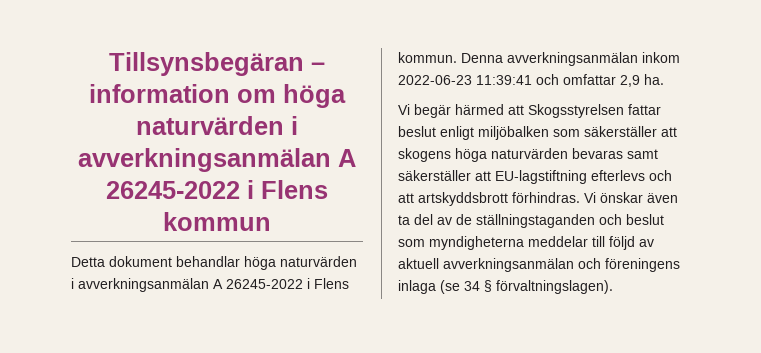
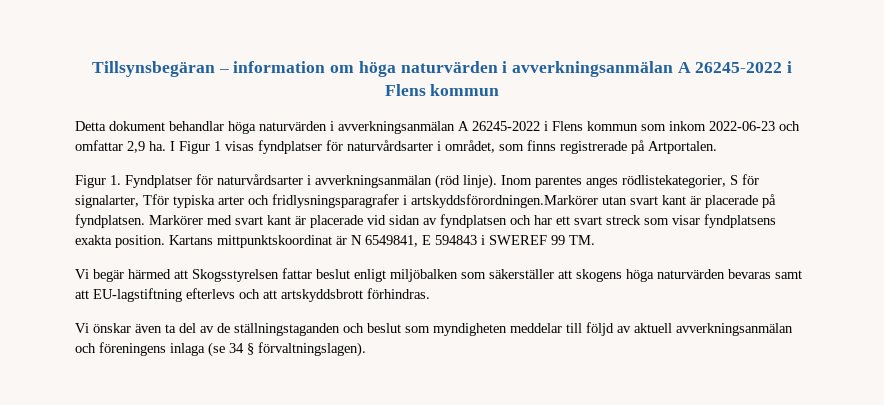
[398,52,638,66] kommun. Denna avverkningsanmälan -> [587,121,666,131] kommun som
[476,75,532,85] 11:39:41 -> (775, 126) none
(664, 79) none -> [170,140,717,154] [75,174,759,189] [75,194,776,208] [75,214,776,228] [75,235,595,248] I Figur 1 visas fyndplatser för naturvårdsarter i området, som finns registrerade på Artportalen. // Figur 1. Fyndplatser för naturvårdsarter i avverkningsanmälan (röd linje). Inom parentes anges rödlistekategorier, S för signalarter, Tför typiska arter och fridlysningsparagrafer i artskyddsförordningen.Markörer utan svart kant är placerade på fyndplatsen. Markörer med svart kant är placerade vid sidan av fyndplatsen och har ett svart streck som visar fyndplatsens exakta position. Kartans mittpunktskoordinat är N 6549841, E 594843 i SWEREF 99 TM.
[398,170,471,181] säkerställer -> (802, 274) none
(580, 197) none -> (430, 293) //
[429,236,524,250] myndigheterna -> [433,323,507,336] myndigheten

